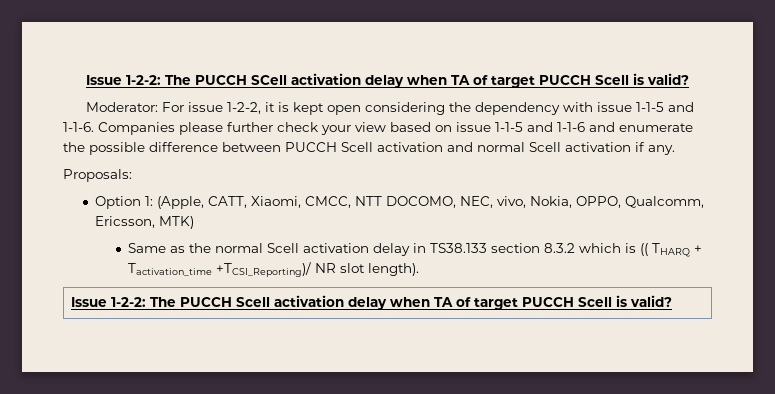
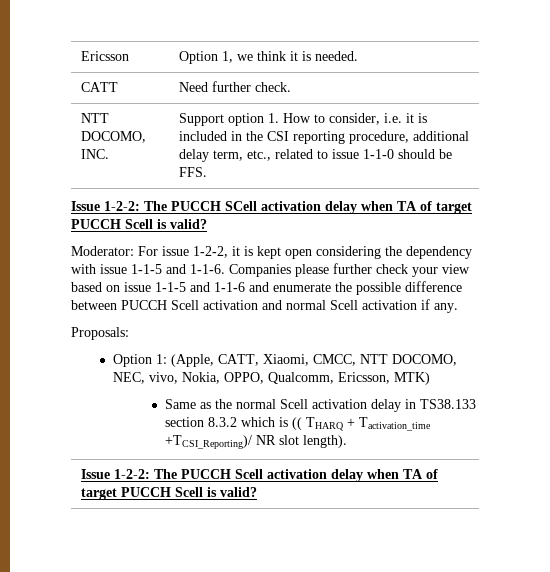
(85, 80) none -> [80,51,129,61] [178,51,358,64] [80,82,118,92] [178,81,291,92] [80,113,109,123] [80,131,146,143] [80,149,109,159] [178,113,427,126] [178,131,469,144] [178,149,452,162] [178,167,207,177] Ericsson | Option 1, we think it is needed. // CATT | Need further check. // NTT DOCOMO, INC. | Support option 1. How to consider, i.e. it is included in the CSI reporting procedure, additional delay term, etc., related to issue 1-1-0 should be FFS. //

